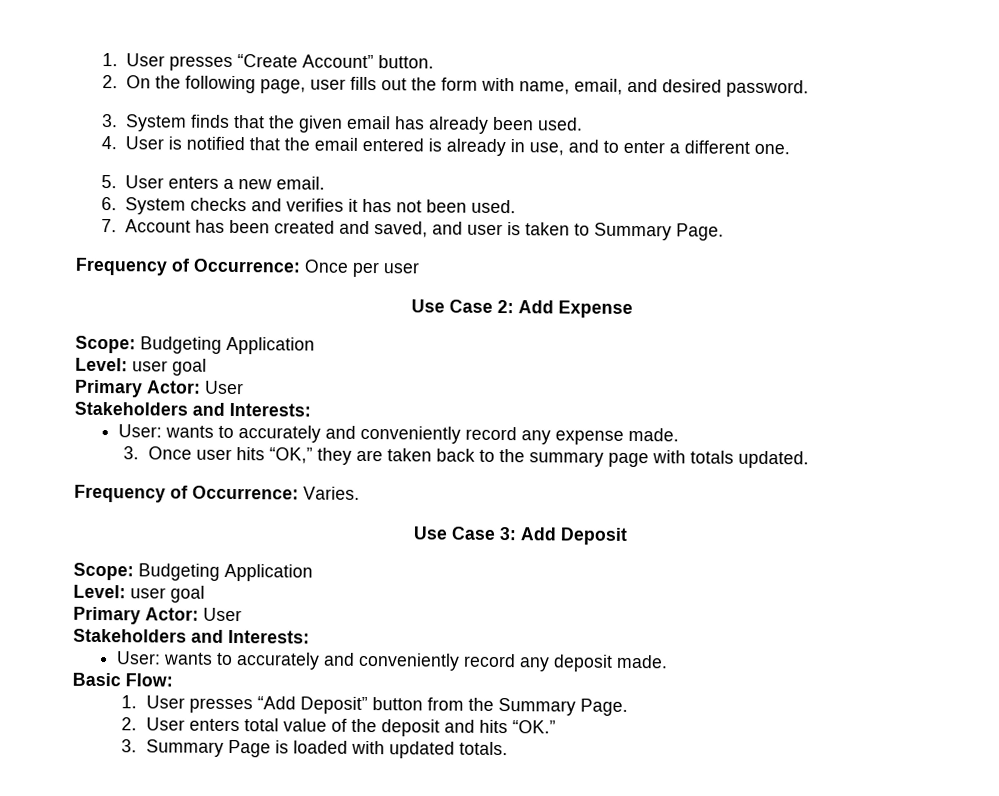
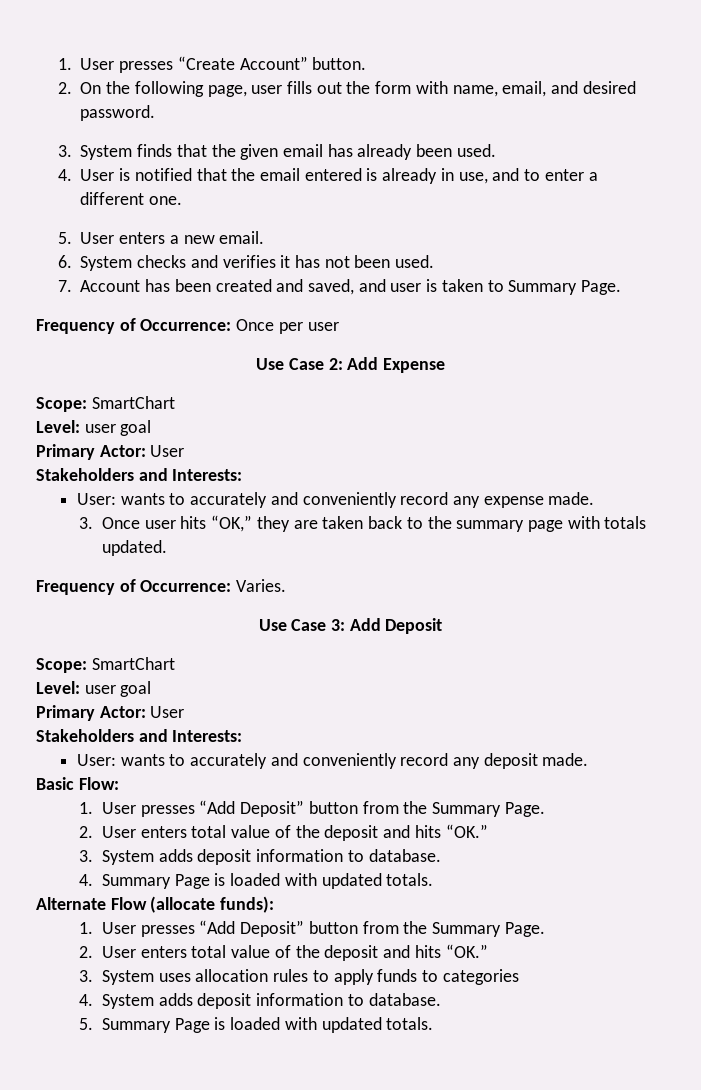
[140,336,315,355] Budgeting Application -> [91,396,175,409] SmartChart
[138,563,313,582] Budgeting Application -> [91,657,175,670] SmartChart
[145,739,508,759] Summary Page is loaded with updated totals. -> [102,849,441,865] [79,873,434,889] [36,896,275,913] [79,920,545,937] [79,944,488,961] [79,969,519,985] [79,993,441,1009] [79,1017,434,1033] System adds deposit information to database. // 4. Summary Page is loaded with updated totals. // Alternate Flow (allocate funds): // 1. User presses “Add Deposit” button from the Summary Page. // 2. User enters total value of the deposit and hits “OK.” // 3. System uses allocation rules to apply funds to categories // 4. System adds deposit information to database. // 5. Summary Page is loaded with updated totals.

